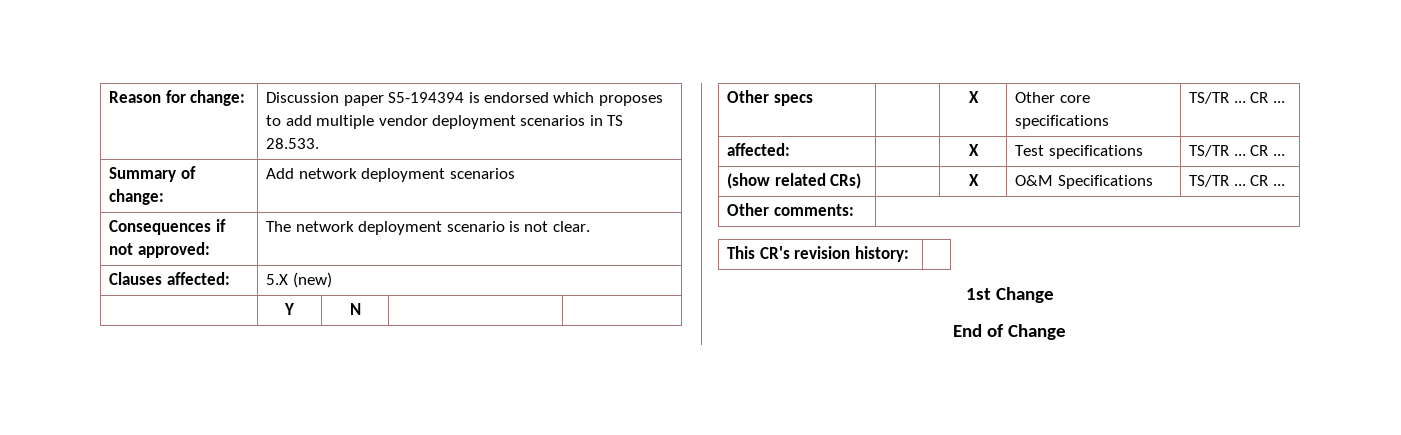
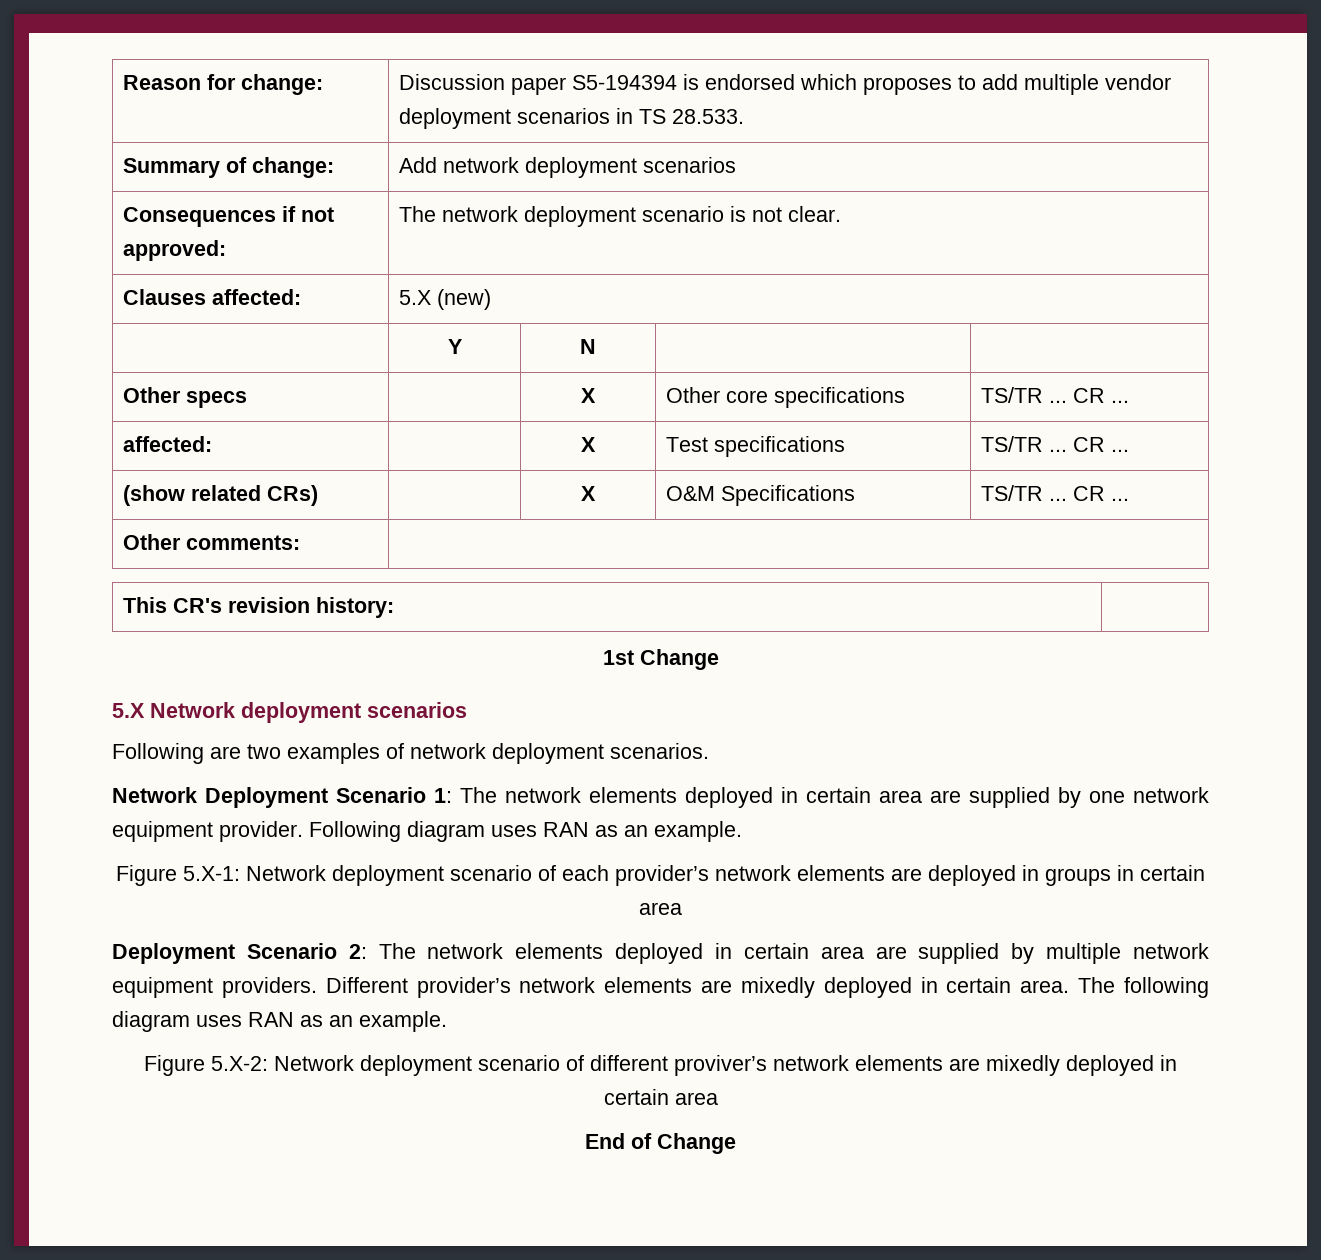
(1054, 295) none -> [112,702,467,723] [112,743,709,764] [112,787,1209,808] [112,821,742,842] [116,865,1205,886] [639,902,682,915] [112,943,1210,964] [112,977,1209,998] [112,1011,447,1032] [144,1055,1177,1076] [603,1089,718,1105] // 5.X Network deployment scenarios // Following are two examples of network deployment scenarios. // Network Deployment Scenario 1: The network elements deployed in certain area are supplied by one network equipment provider. Following diagram uses RAN as an example. // Figure 5.X-1: Network deployment scenario of each provider’s network elements are deployed in groups in certain area // Deployment Scenario 2: The network elements deployed in certain area are supplied by multiple network equipment providers. Different provider’s network elements are mixedly deployed in certain area. The following diagram uses RAN as an example. // Figure 5.X-2: Network deployment scenario of different proviver’s network elements are mixedly deployed in certain area

